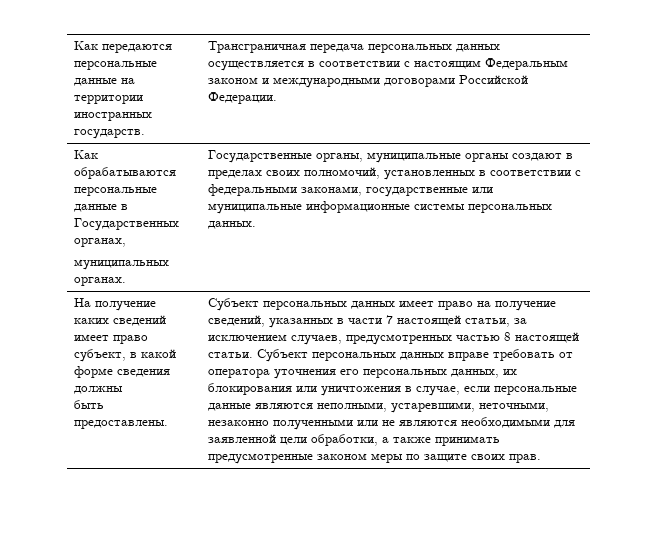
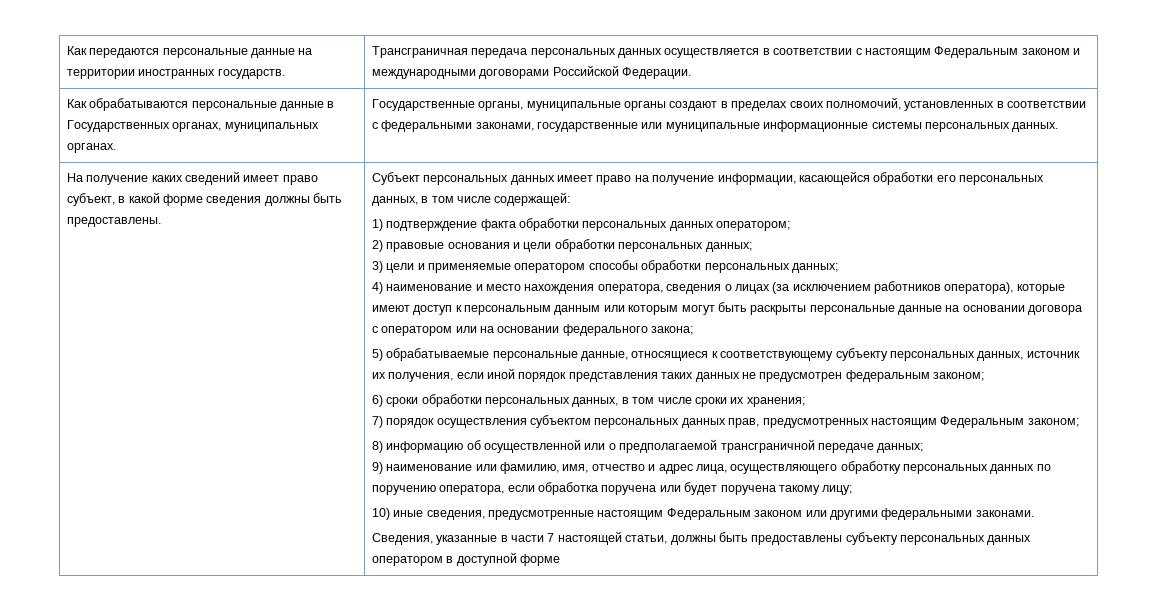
(127, 242) // -> (222, 127) none
(124, 390) // -> (310, 201) none
[208,315,334,328] сведений, указанных -> [717,171,1045,185] [371,192,571,206] [371,218,791,231] [371,239,752,252] [371,260,838,273] [371,281,1065,294] [371,302,1083,315] [371,324,694,336] [371,348,1080,361] [371,368,985,382] [371,394,805,407] [371,415,1079,428] [371,439,924,453] [371,461,1051,474] [371,482,853,495] [371,508,1034,520] [371,533,498,545] информации, касающейся обработки его персональных данных, в том числе содержащей: // 1) подтверждение факта обработки персональных данных оператором; // 2) правовые основания и цели обработки персональных данных; // 3) цели и применяемые оператором способы обработки персональных данных; // 4) наименование и место нахождения оператора, сведения о лицах (за исключением работников оператора), которые имеют доступ к персональным данным или которым могут быть раскрыты персональные данные на основании договора с оператором или на основании федерального закона; // 5) обрабатываемые персональные данные, относящиеся к соответствующему субъекту персональных данных, источник их получения, если иной порядок представления таких данных не предусмотрен федеральным законом; // 6) сроки обработки персональных данных, в том числе сроки их хранения; // 7) порядок осуществления субъектом персональных данных прав, предусмотренных настоящим Федеральным законом; // 8) информацию об осуществленной или о предполагаемой трансграничной передаче данных; // 9) наименование или фамилию, имя, отчество и адрес лица, осуществляющего обработку персональных данных по поручению оператора, если обработка поручена или будет поручена такому лицу; // 10) иные сведения, предусмотренные настоящим Федеральным законом или другими федеральными законами. // Сведения, указанные
[514,318,528,324] [208,332,580,345] [208,349,574,362] [208,369,518,379] [208,383,578,396] [208,402,550,413] [208,417,576,430] [208,434,501,446] [208,453,542,464] за исключением случаев, предусмотренных частью 8 настоящей статьи. Субъект персональных данных вправе требовать от оператора уточнения его персональных данных, их блокирования или уничтожения в случае, если персональные данные являются неполными, устаревшими, неточными, незаконно полученными или не являются необходимыми для заявленной цели обработки, а также принимать предусмотренные законом меры по защите своих прав. -> [670,532,1032,545] [371,552,561,566] должны быть предоставлены субъекту персональных данных оператором в доступной форме

